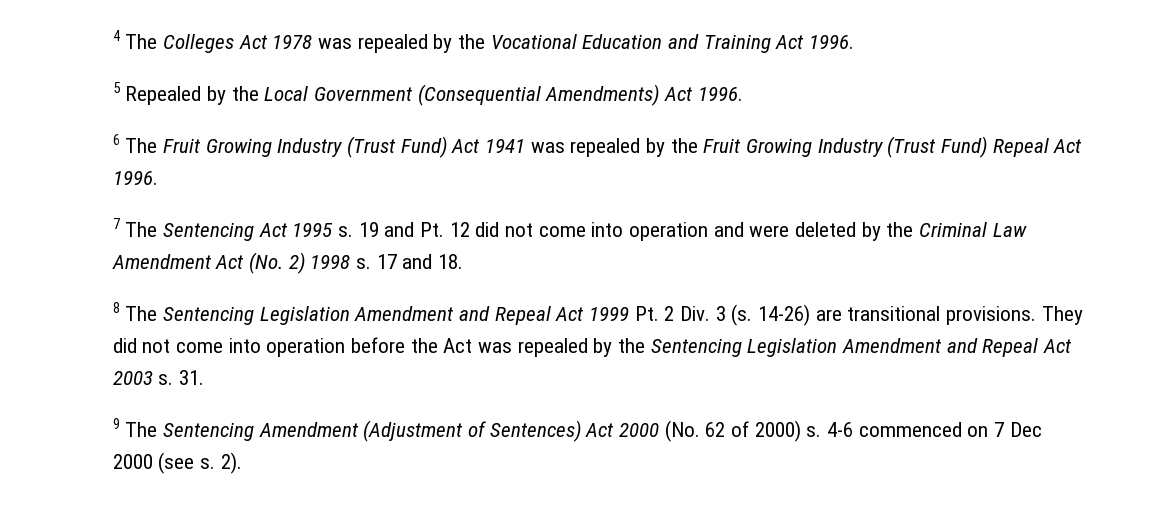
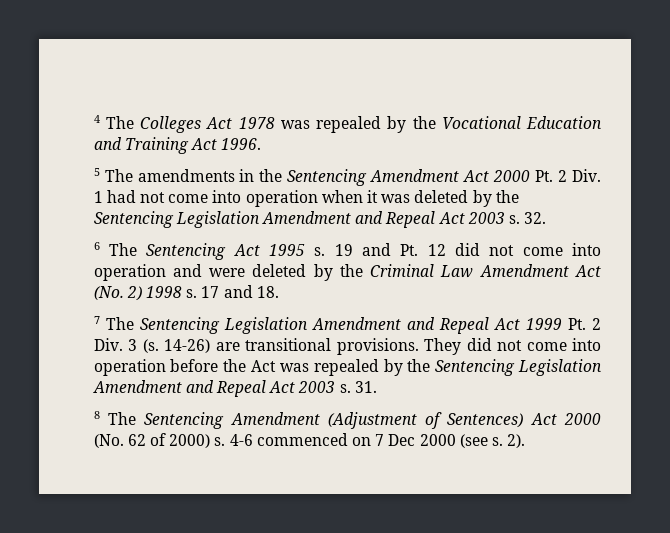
[125,84,743,106] [112,134,1083,158] [112,171,158,185] [112,218,120,229] Repealed by the Local Government (Consequential Amendments) Act 1996. // 6 The Fruit Growing Industry (Trust Fund) Act 1941 was repealed by the Fruit Growing Industry (Trust Fund) Repeal Act 1996. // 7 -> [104,169,602,186] [93,190,519,207] [93,211,547,228] [93,242,100,250] The amendments in the Sentencing Amendment Act 2000 Pt. 2 Div. 1 had not come into operation when it was deleted by the Sentencing Legislation Amendment and Repeal Act 2003 s. 32. // 6
[112,302,120,313] 8 -> [93,316,100,324] 7
[112,418,120,429] 9 -> [93,411,100,419] 8

